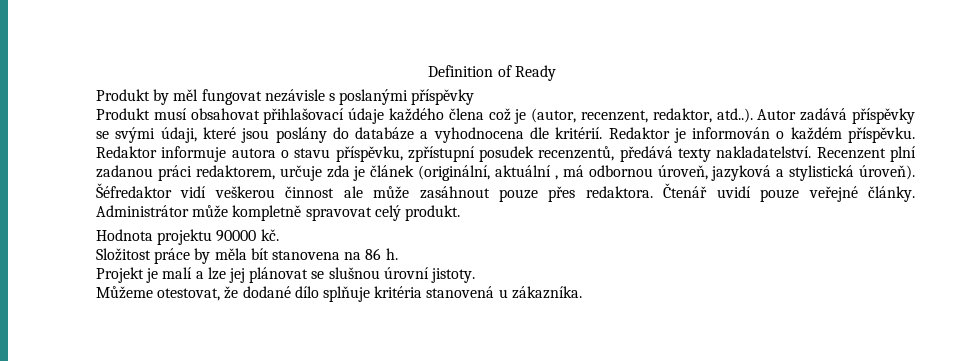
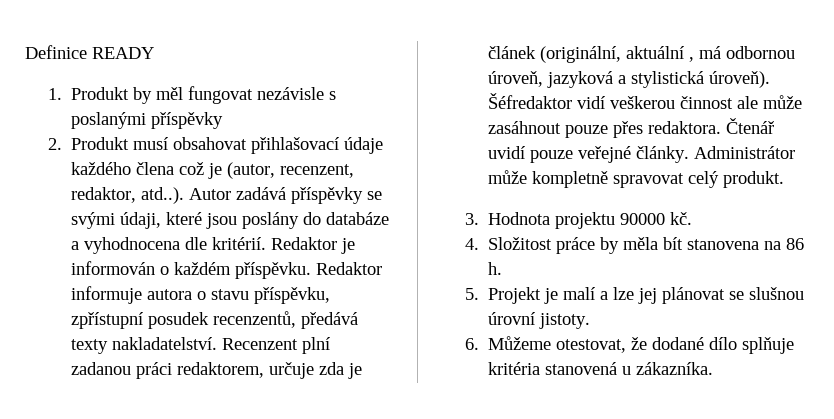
[428,65,556,81] Definition of Ready // -> [25,45,154,59] [48,88,63,100] Definice READY // 1.
(475, 97) none -> [48,138,63,150] 2.
(460, 213) none -> [465,213,480,225] 3.
(279, 235) none -> [465,238,480,250] 4.
(398, 254) none -> [465,288,480,300] 5.
(475, 275) none -> [465,338,480,350] 6.

